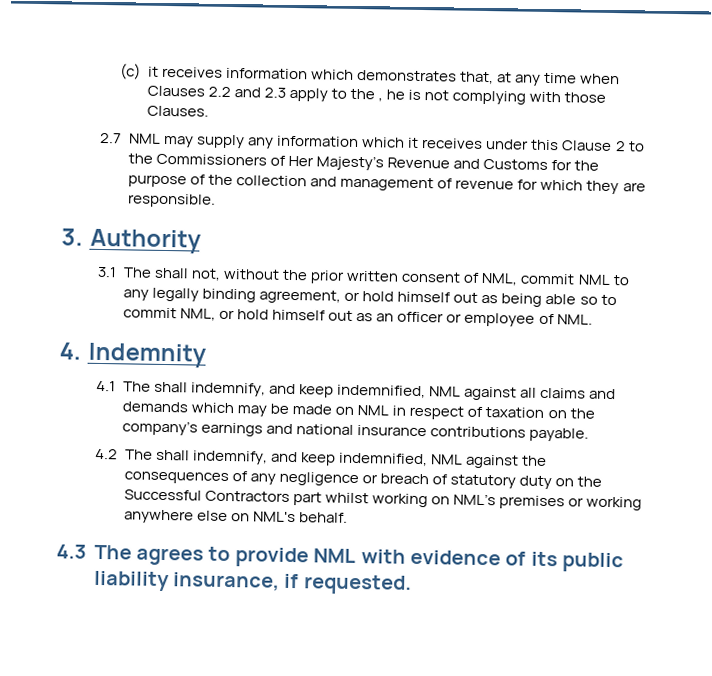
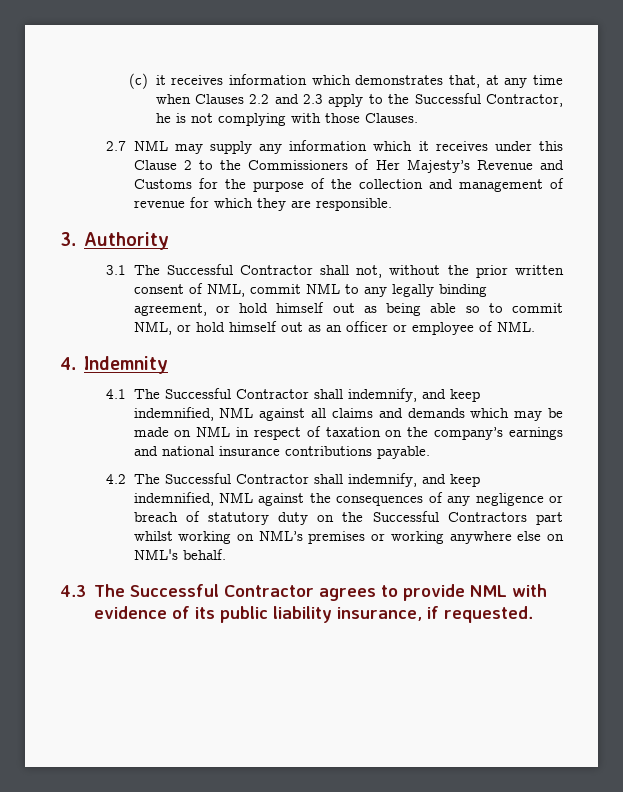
[378,97,384,102] , -> [414,93,563,107] Successful Contractor,
(152, 272) none -> [166,264,313,275] Successful Contractor
(151, 386) none -> [164,388,309,399] Successful Contractor
(153, 454) none -> [164,473,309,484] Successful Contractor
(132, 552) none -> [129,584,314,597] Successful Contractor

